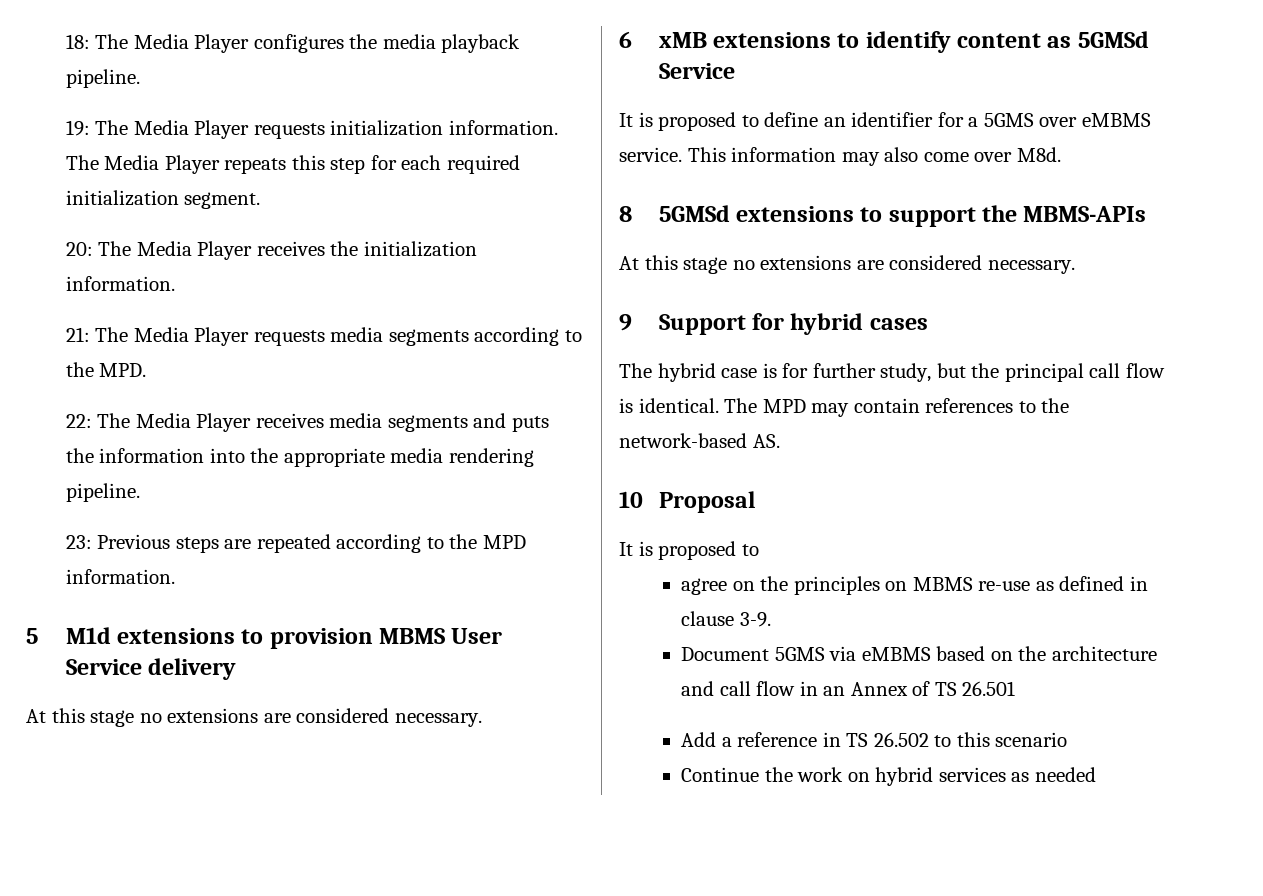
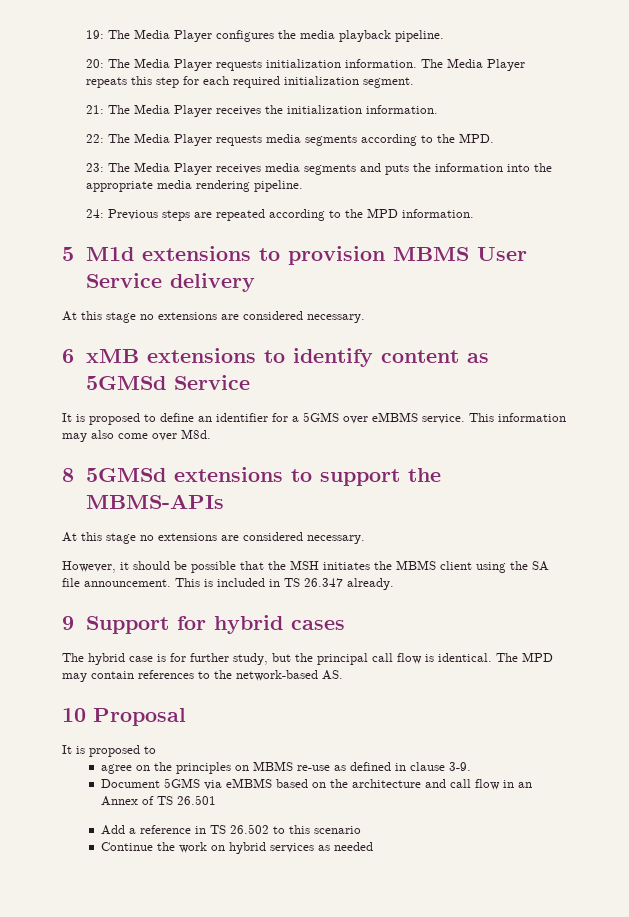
[65,34,90,49] 18: -> [86,30,105,39] 19:
[65,120,90,136] 19: -> [86,59,105,68] 20:
[65,242,93,256] 20: -> [86,105,105,114] 21:
[65,327,90,342] 21: -> [86,134,105,143] 22:
[65,414,92,428] 22: -> [86,163,105,172] 23:
[65,535,92,549] 23: -> [86,209,105,218] 24:
(1075, 267) none -> [62,560,549,573] [62,578,394,590] // However, it should be possible that the MSH initiates the MBMS client using the SA file announcement. This is included in TS 26.347 already.

